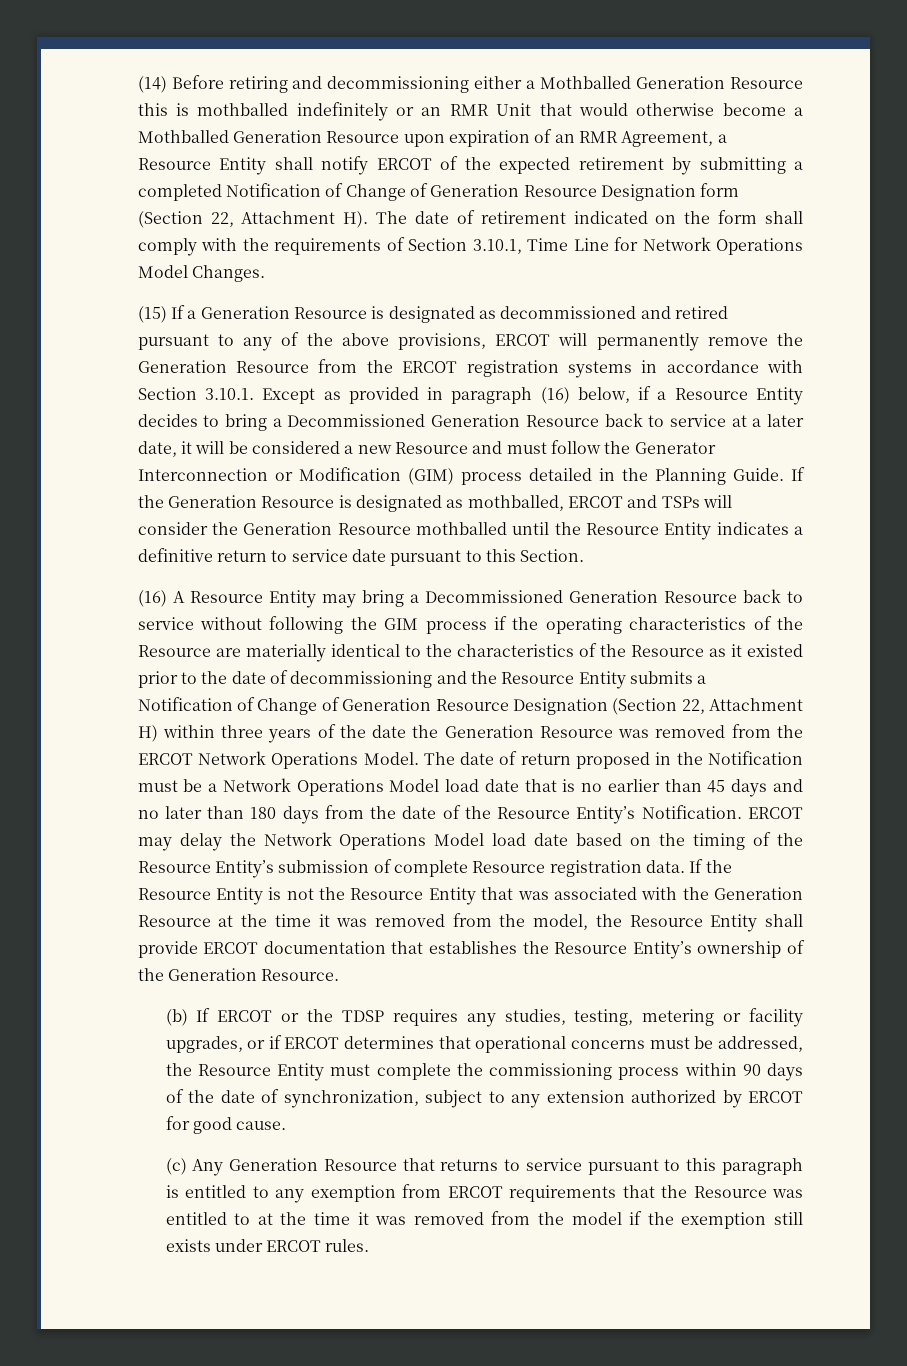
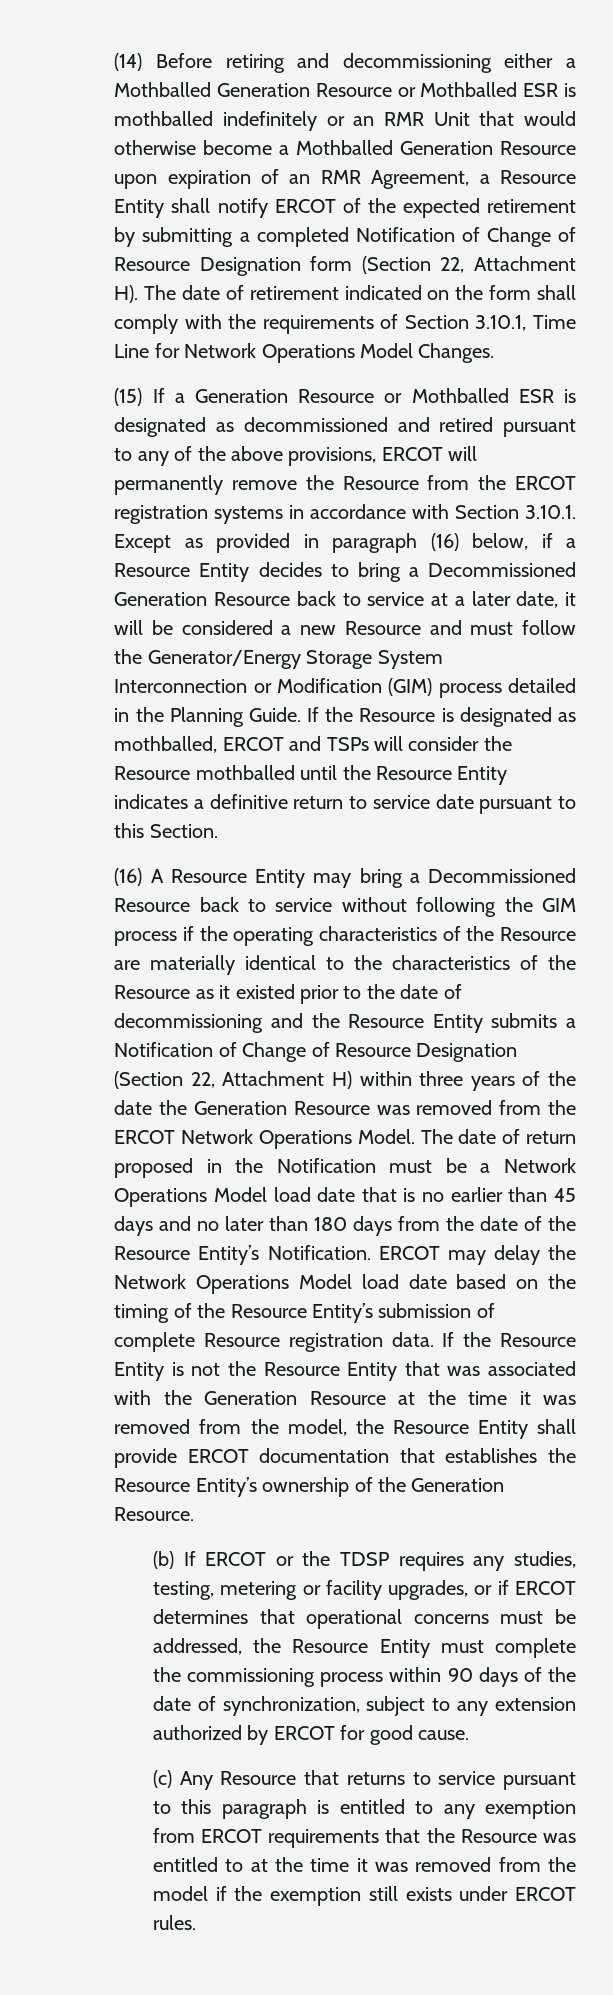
[137,103,168,116] this -> [397,82,559,97] or Mothballed ESR
[430,184,520,197] Generation -> (576, 234) none
(367, 313) none -> [384,388,554,403] or Mothballed ESR
[137,360,227,373] Generation -> (334, 482) none
[634,442,716,454] Generator -> [147,650,443,669] Generator/Energy Storage System
[167,495,257,508] Generation -> (354, 714) none
[243,522,333,535] Generation -> (512, 743) none
[568,590,658,603] Generation -> (576, 875) none
[342,698,432,711] Generation -> (330, 1049) none
[229,1158,319,1171] Generation -> (213, 1780) none

